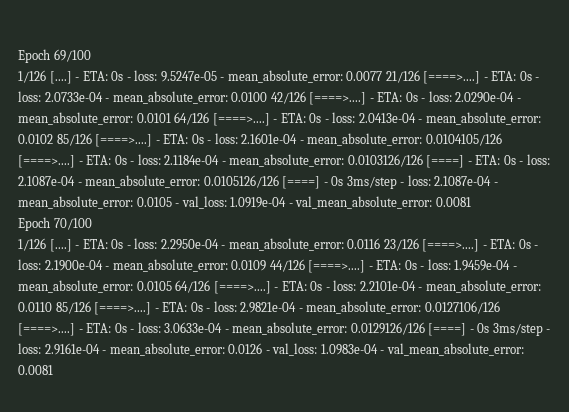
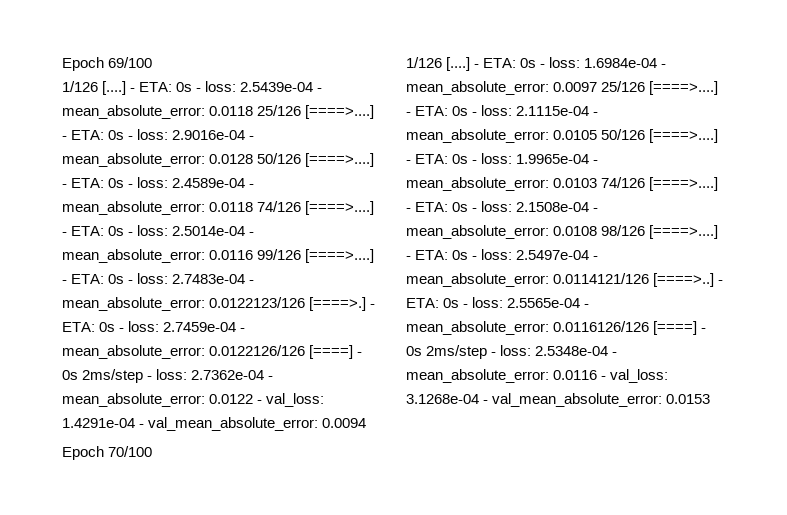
[160,70,540,84] [18,91,521,105] [18,112,541,126] [18,133,502,147] [18,154,550,168] [18,175,498,189] [18,196,471,209] 9.5247e-05 - mean_absolute_error: 0.0077 21/126 [====>....] - ETA: 0s - loss: 2.0733e-04 - mean_absolute_error: 0.0100 42/126 [====>....] - ETA: 0s - loss: 2.0290e-04 - mean_absolute_error: 0.0101 64/126 [====>....] - ETA: 0s - loss: 2.0413e-04 - mean_absolute_error: 0.0102 85/126 [====>....] - ETA: 0s - loss: 2.1601e-04 - mean_absolute_error: 0.0104105/126 [====>....] - ETA: 0s - loss: 2.1184e-04 - mean_absolute_error: 0.0103126/126 [====] - ETA: 0s - loss: 2.1087e-04 - mean_absolute_error: 0.0105126/126 [====] - 0s 3ms/step - loss: 2.1087e-04 - mean_absolute_error: 0.0105 - val_loss: 1.0919e-04 - val_mean_absolute_error: 0.0081 -> [240,82,323,92] [62,105,375,119] [62,129,255,140] [62,153,375,167] [62,177,255,188] [62,201,375,215] [62,225,255,236] [62,249,375,263] [62,273,255,284] [62,297,376,311] [62,321,246,332] [62,345,363,359] [62,369,274,383] [62,393,325,407] [62,417,367,431] 2.5439e-04 - mean_absolute_error: 0.0118 25/126 [====>....] - ETA: 0s - loss: 2.9016e-04 - mean_absolute_error: 0.0128 50/126 [====>....] - ETA: 0s - loss: 2.4589e-04 - mean_absolute_error: 0.0118 74/126 [====>....] - ETA: 0s - loss: 2.5014e-04 - mean_absolute_error: 0.0116 99/126 [====>....] - ETA: 0s - loss: 2.7483e-04 - mean_absolute_error: 0.0122123/126 [====>.] - ETA: 0s - loss: 2.7459e-04 - mean_absolute_error: 0.0122126/126 [====] - 0s 2ms/step - loss: 2.7362e-04 - mean_absolute_error: 0.0122 - val_loss: 1.4291e-04 - val_mean_absolute_error: 0.0094
[160,238,539,252] [18,259,517,273] [18,280,541,294] [18,301,500,315] [18,322,551,336] [18,343,524,356] [18,365,53,375] 2.2950e-04 - mean_absolute_error: 0.0116 23/126 [====>....] - ETA: 0s - loss: 2.1900e-04 - mean_absolute_error: 0.0109 44/126 [====>....] - ETA: 0s - loss: 1.9459e-04 - mean_absolute_error: 0.0105 64/126 [====>....] - ETA: 0s - loss: 2.2101e-04 - mean_absolute_error: 0.0110 85/126 [====>....] - ETA: 0s - loss: 2.9821e-04 - mean_absolute_error: 0.0127106/126 [====>....] - ETA: 0s - loss: 3.0633e-04 - mean_absolute_error: 0.0129126/126 [====] - 0s 3ms/step - loss: 2.9161e-04 - mean_absolute_error: 0.0126 - val_loss: 1.0983e-04 - val_mean_absolute_error: 0.0081 -> [584,58,667,68] [406,81,719,95] [406,105,599,116] [406,129,719,143] [406,153,599,164] [406,177,719,191] [406,201,599,212] [406,225,719,239] [406,249,599,260] [406,273,724,287] [406,297,590,308] [406,321,707,335] [406,345,618,359] [406,369,669,383] [406,393,711,407] 1.6984e-04 - mean_absolute_error: 0.0097 25/126 [====>....] - ETA: 0s - loss: 2.1115e-04 - mean_absolute_error: 0.0105 50/126 [====>....] - ETA: 0s - loss: 1.9965e-04 - mean_absolute_error: 0.0103 74/126 [====>....] - ETA: 0s - loss: 2.1508e-04 - mean_absolute_error: 0.0108 98/126 [====>....] - ETA: 0s - loss: 2.5497e-04 - mean_absolute_error: 0.0114121/126 [====>..] - ETA: 0s - loss: 2.5565e-04 - mean_absolute_error: 0.0116126/126 [====] - 0s 2ms/step - loss: 2.5348e-04 - mean_absolute_error: 0.0116 - val_loss: 3.1268e-04 - val_mean_absolute_error: 0.0153

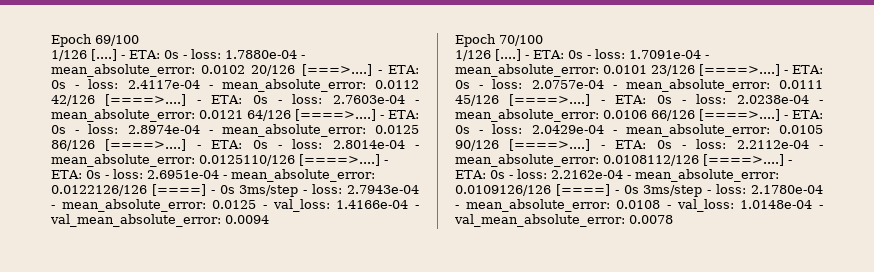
[240,82,323,92] [62,105,375,119] [62,129,255,140] [62,153,375,167] [62,177,255,188] [62,201,375,215] [62,225,255,236] [62,249,375,263] [62,273,255,284] [62,297,376,311] [62,321,237,332] 2.5439e-04 - mean_absolute_error: 0.0118 25/126 [====>....] - ETA: 0s - loss: 2.9016e-04 - mean_absolute_error: 0.0128 50/126 [====>....] - ETA: 0s - loss: 2.4589e-04 - mean_absolute_error: 0.0118 74/126 [====>....] - ETA: 0s - loss: 2.5014e-04 - mean_absolute_error: 0.0116 99/126 [====>....] - ETA: 0s - loss: 2.7483e-04 - mean_absolute_error: 0.0122123/126 [====>.] - ETA: 0s - loss: 2.7459e-04 -> [225,50,305,59] [51,64,419,77] [51,79,419,92] [51,94,419,106] [51,109,419,122] [51,124,419,137] [51,139,419,151] [51,154,388,167] [51,169,219,179] 1.7880e-04 - mean_absolute_error: 0.0102 20/126 [===>....] - ETA: 0s - loss: 2.4117e-04 - mean_absolute_error: 0.0112 42/126 [====>....] - ETA: 0s - loss: 2.7603e-04 - mean_absolute_error: 0.0121 64/126 [====>....] - ETA: 0s - loss: 2.8974e-04 - mean_absolute_error: 0.0125 86/126 [====>....] - ETA: 0s - loss: 2.8014e-04 - mean_absolute_error: 0.0125110/126 [====>....] - ETA: 0s - loss: 2.6951e-04
[82,369,274,383] [62,393,325,407] [62,418,135,428] 2ms/step - loss: 2.7362e-04 - mean_absolute_error: 0.0122 - val_loss: 1.4291e-04 -> [239,184,419,197] [51,199,409,212] 3ms/step - loss: 2.7943e-04 - mean_absolute_error: 0.0125 - val_loss: 1.4166e-04
[584,58,667,68] [406,81,719,95] [406,105,599,116] [406,129,719,143] [406,153,599,164] [406,177,719,191] [406,201,599,212] [406,225,719,239] [406,249,599,260] [406,273,724,287] [406,297,590,308] [406,321,707,335] [406,345,618,359] [406,369,669,383] [406,393,711,407] 1.6984e-04 - mean_absolute_error: 0.0097 25/126 [====>....] - ETA: 0s - loss: 2.1115e-04 - mean_absolute_error: 0.0105 50/126 [====>....] - ETA: 0s - loss: 1.9965e-04 - mean_absolute_error: 0.0103 74/126 [====>....] - ETA: 0s - loss: 2.1508e-04 - mean_absolute_error: 0.0108 98/126 [====>....] - ETA: 0s - loss: 2.5497e-04 - mean_absolute_error: 0.0114121/126 [====>..] - ETA: 0s - loss: 2.5565e-04 - mean_absolute_error: 0.0116126/126 [====] - 0s 2ms/step - loss: 2.5348e-04 - mean_absolute_error: 0.0116 - val_loss: 3.1268e-04 - val_mean_absolute_error: 0.0153 -> [629,50,709,59] [455,64,823,77] [455,79,823,92] [455,94,823,106] [455,109,823,122] [455,124,823,137] [455,139,823,151] [455,154,792,167] [455,169,779,182] [455,184,823,197] [455,199,823,212] [454,214,673,227] 1.7091e-04 - mean_absolute_error: 0.0101 23/126 [====>....] - ETA: 0s - loss: 2.0757e-04 - mean_absolute_error: 0.0111 45/126 [====>....] - ETA: 0s - loss: 2.0238e-04 - mean_absolute_error: 0.0106 66/126 [====>....] - ETA: 0s - loss: 2.0429e-04 - mean_absolute_error: 0.0105 90/126 [====>....] - ETA: 0s - loss: 2.2112e-04 - mean_absolute_error: 0.0108112/126 [====>....] - ETA: 0s - loss: 2.2162e-04 - mean_absolute_error: 0.0109126/126 [====] - 0s 3ms/step - loss: 2.1780e-04 - mean_absolute_error: 0.0108 - val_loss: 1.0148e-04 - val_mean_absolute_error: 0.0078

